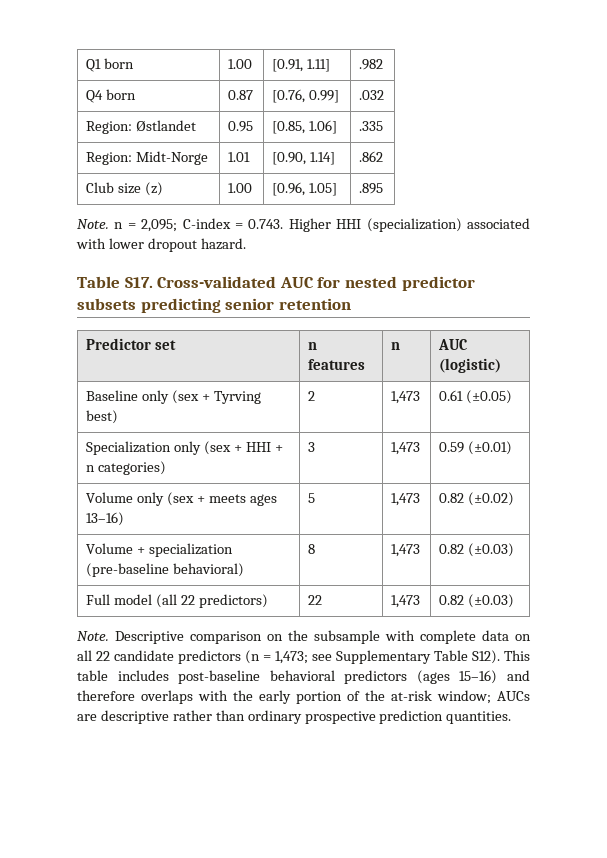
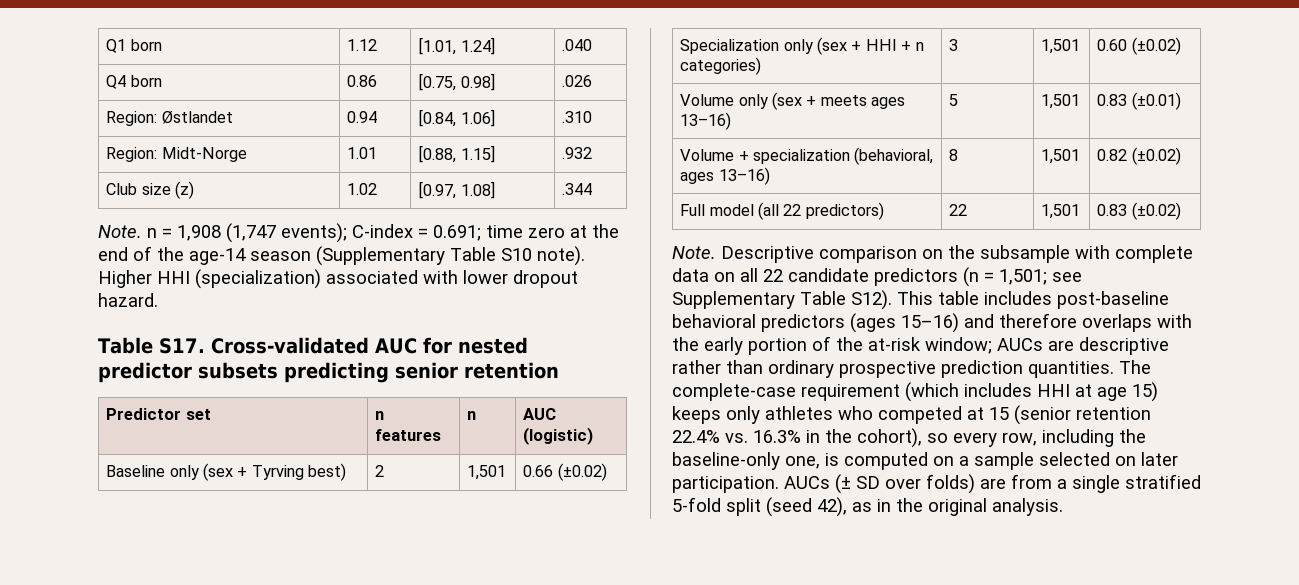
[227,59,252,69] [271,59,330,72] [358,59,383,70] [85,89,136,103] [227,90,253,100] [271,89,339,103] [358,90,384,100] 1.00 | [0.91, 1.11] | .982 // Q4 born | 0.87 | [0.76, 0.99] | .032 -> [347,39,378,51] [418,37,495,55] [562,39,593,51] [106,75,162,89] [347,75,378,87] [418,73,495,91] [562,75,593,87] 1.12 | [1.01, 1.24] | .040 // Q4 born | 0.86 | [0.75, 0.98] | .026
[227,121,253,132] [271,121,305,134] 0.95 | [0.85, -> [347,111,378,123] [418,109,457,127] 0.94 | [0.84,
[358,121,383,131] .335 -> [562,111,593,123] .310
[271,152,335,165] [358,151,383,162] [0.90, 1.14] | .862 -> [418,145,495,163] [562,147,593,159] [0.88, 1.15] | .932
[227,183,252,193] [271,182,337,196] [358,183,383,194] 1.00 | [0.96, 1.05] | .895 -> [347,183,378,195] [418,181,495,199] [562,183,593,195] 1.02 | [0.97, 1.08] | .344
[141,218,284,232] 2,095; C-index = 0.743. -> [177,223,619,243] [98,246,585,266] 1,908 (1,747 events); C-index = 0.691; time zero at the end of the age-14 season (Supplementary Table S10 note).
[390,391,420,404] [438,390,512,404] 1,473 | 0.61 (±0.05) -> [467,465,507,480] [523,463,607,481] 1,501 | 0.66 (±0.02)
[390,442,420,455] [438,441,512,455] 1,473 | 0.59 (±0.01) -> [1041,39,1081,54] [1097,37,1181,55] 1,501 | 0.60 (±0.02)
[390,493,420,506] [438,492,514,506] 1,473 | 0.82 (±0.02) -> [1041,94,1081,109] [1097,92,1181,110] 1,501 | 0.83 (±0.01)
[85,563,244,577] (pre-baseline behavioral) -> [854,147,934,165] [680,167,770,185] (behavioral, ages 13–16)
[390,544,420,557] [438,543,514,557] 1,473 | 0.82 (±0.03) -> [1041,149,1081,164] [1097,147,1181,165] 1,501 | 0.82 (±0.02)
[390,595,420,608] [438,594,514,608] 1,473 | 0.82 (±0.03) -> [1041,204,1081,219] [1097,202,1181,220] 1,501 | 0.83 (±0.02)
[275,651,308,664] 1,473; -> [999,269,1047,285] 1,501;
(512, 717) none -> [1119,360,1151,374] [672,382,1158,402] [672,405,1151,425] [672,428,1146,448] [672,452,1178,470] [672,474,1201,494] [672,497,1063,517] The complete-case requirement (which includes HHI at age 15) keeps only athletes who competed at 15 (senior retention 22.4% vs. 16.3% in the cohort), so every row, including the baseline-only one, is computed on a sample selected on later participation. AUCs (± SD over folds) are from a single stratified 5-fold split (seed 42), as in the original analysis.

